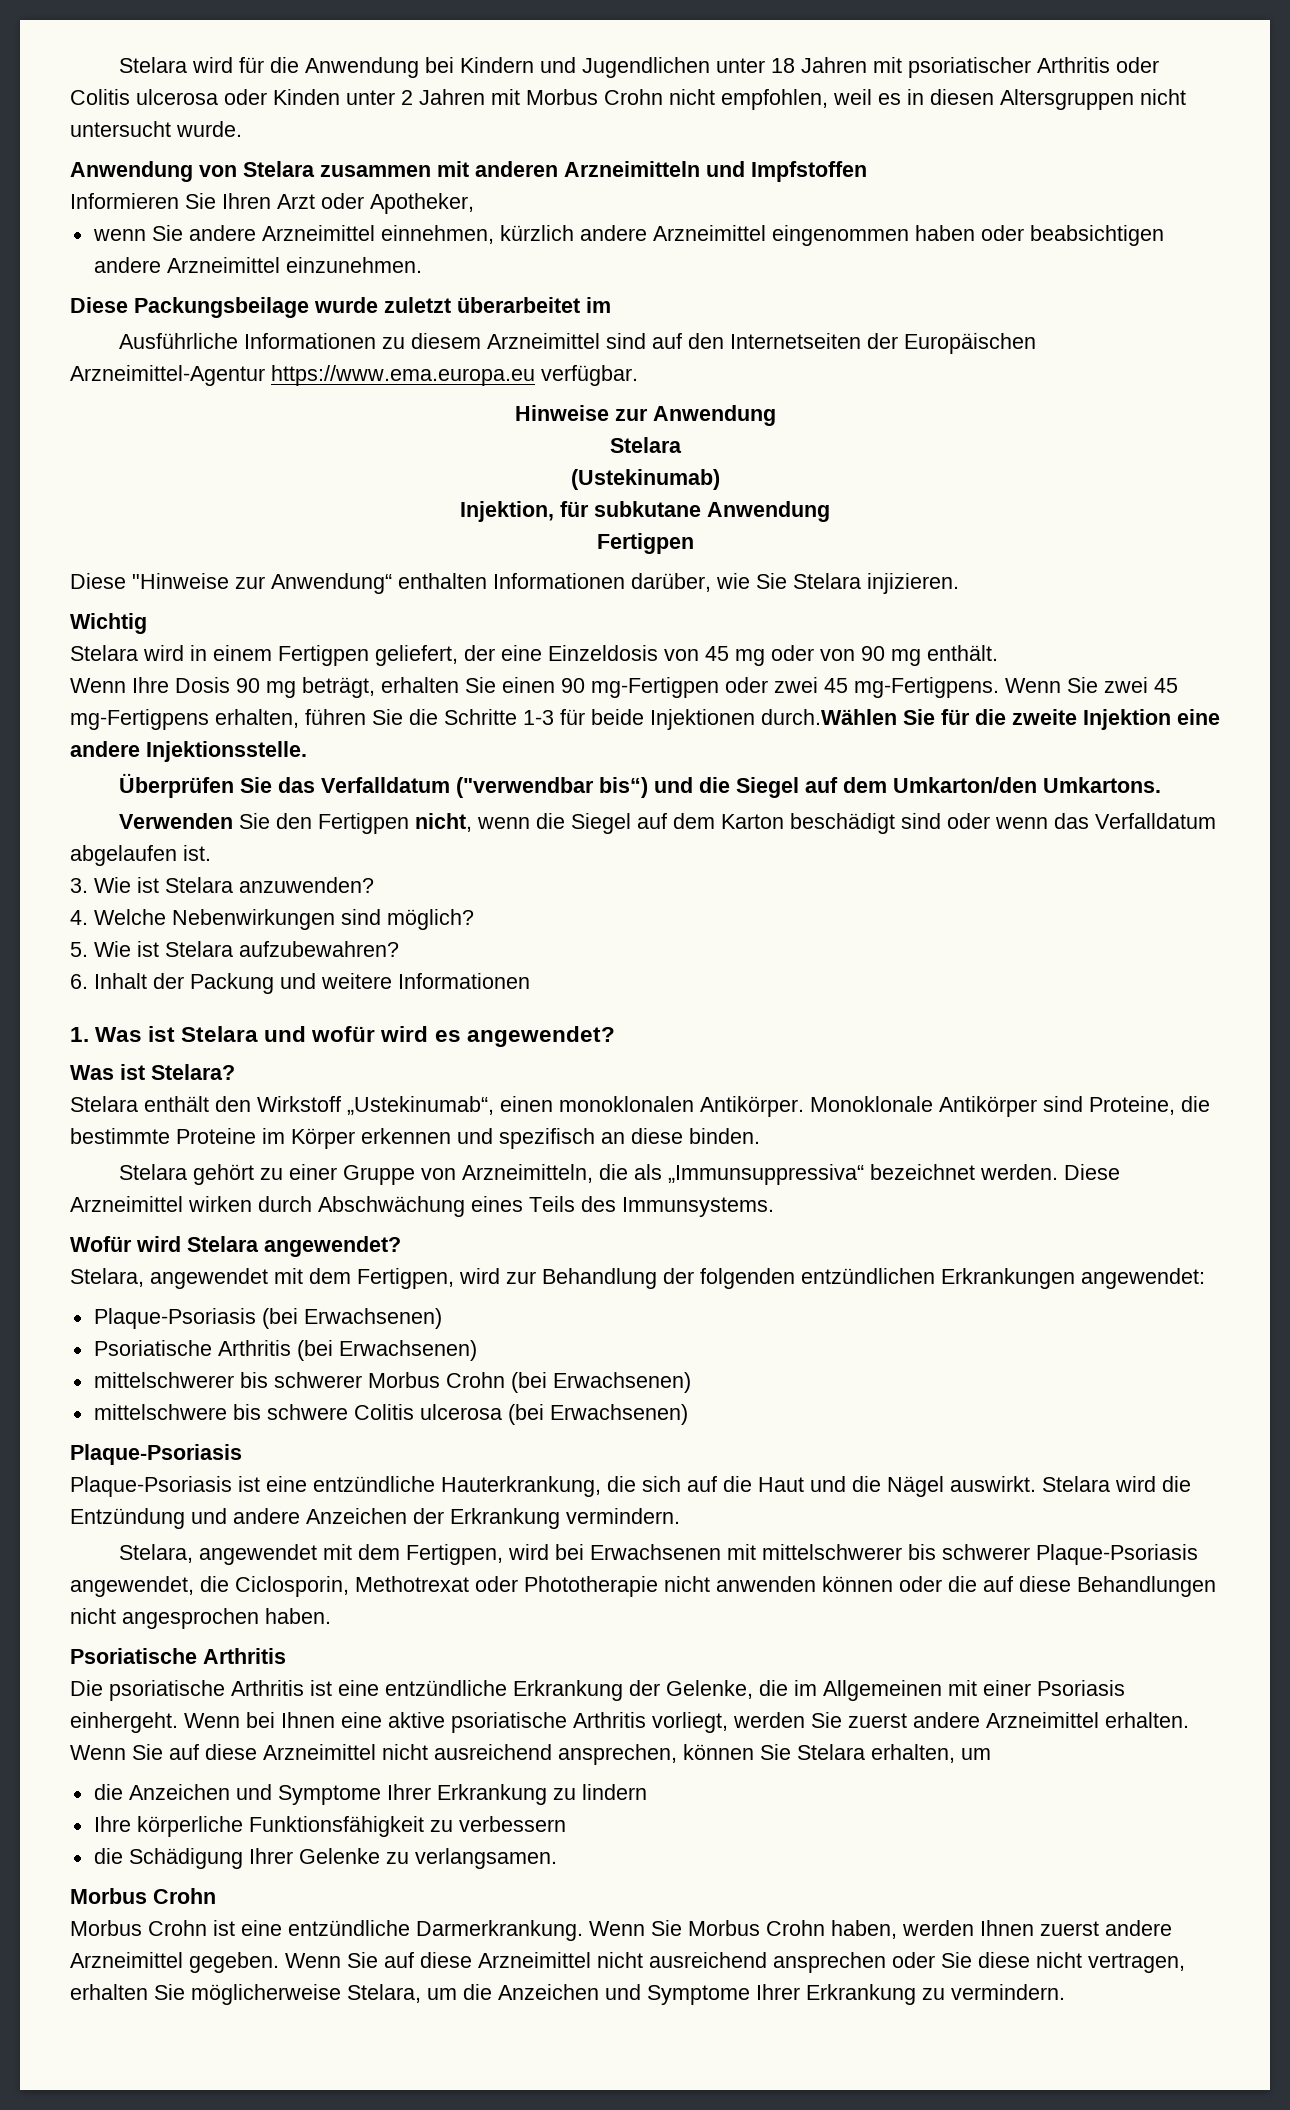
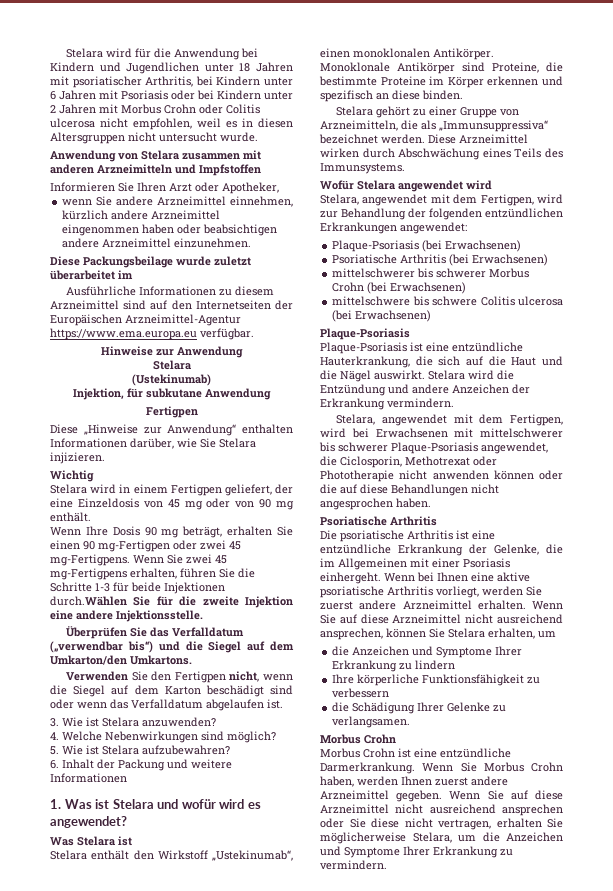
[1036,57,1159,73] [70,89,340,105] Arthritis oder Colitis ulcerosa oder Kinden -> [145,76,293,87] [50,90,261,100] Arthritis, bei Kindern unter 6 Jahren mit Psoriasis oder bei Kindern
(663, 97) none -> [199,104,260,114] [50,118,95,128] oder Colitis ulcerosa
[132,573,229,589] "Hinweise -> [83,424,138,435] „Hinweise
[455,777,594,798] ("verwendbar -> [50,641,123,653] („verwendbar
[120,1064,235,1080] ist Stelara? -> [77,836,132,846] Stelara ist
[136,1236,401,1257] wird Stelara angewendet? -> [357,180,492,192] Stelara angewendet wird

